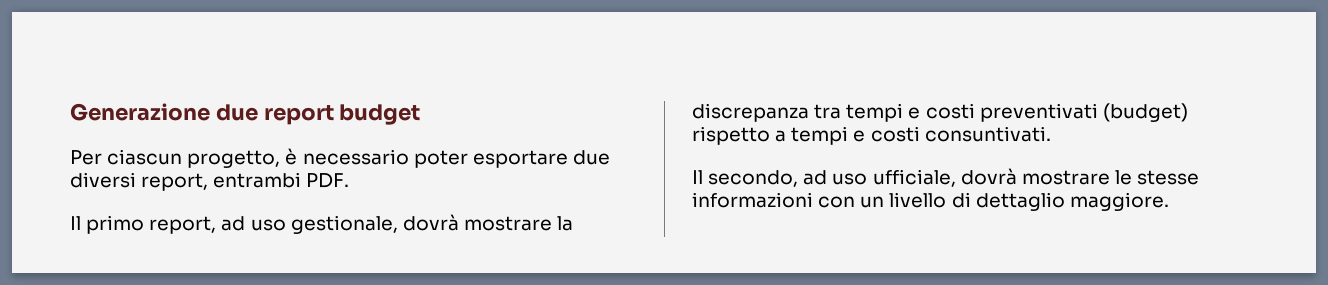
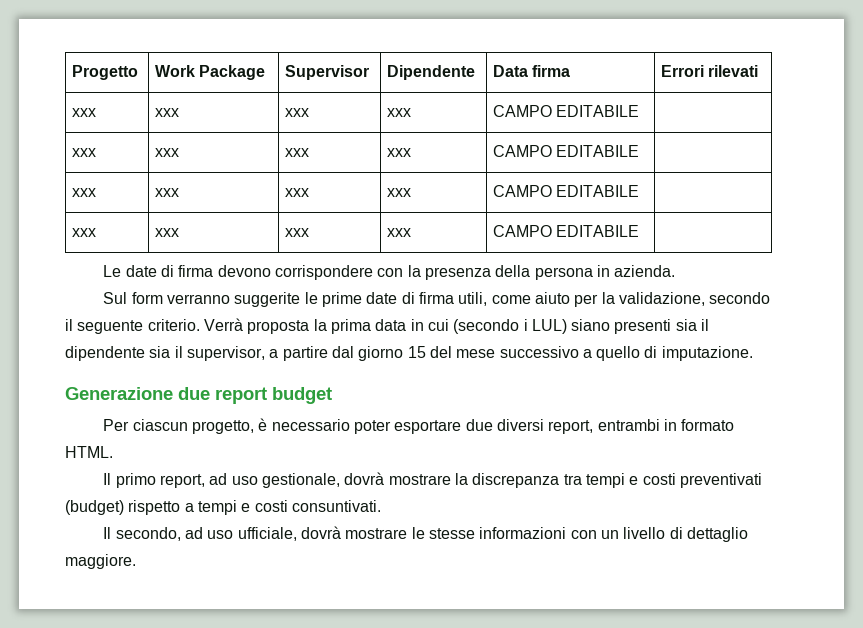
(70, 112) none -> [71,65,138,80] [154,65,265,80] [284,65,369,80] [386,65,475,80] [492,65,570,77] [660,65,758,77] [71,108,96,117] [154,108,179,117] [284,108,309,117] [386,108,411,117] [492,105,639,117] [71,148,96,157] [154,148,179,157] [284,148,309,157] [386,148,411,157] [492,145,639,157] [71,188,96,197] [154,188,179,197] [284,188,309,197] [386,188,411,197] [492,185,639,197] [71,228,96,237] [154,228,179,237] [284,228,309,237] [386,228,411,237] [492,225,639,237] [103,265,676,280] [103,292,771,307] [65,318,710,334] [65,346,753,361] Progetto | Work Package | Supervisor | Dipendente | Data firma | Errori rilevati // xxx | xxx | xxx | xxx | CAMPO EDITABILE | // xxx | xxx | xxx | xxx | CAMPO EDITABILE | // xxx | xxx | xxx | xxx | CAMPO EDITABILE | // xxx | xxx | xxx | xxx | CAMPO EDITABILE | // Le date di firma devono corrispondere con la presenza della persona in azienda. // Sul form verranno suggerite le prime date di firma utili, come aiuto per la validazione, secondo il seguente criterio. Verrà proposta la prima data in cui (secondo i LUL) siano presenti sia il dipendente sia il supervisor, a partire dal giorno 15 del mese successivo a quello di imputazione. //
[306,173,350,188] PDF. -> [663,419,735,431] [65,446,113,458] in formato HTML.

